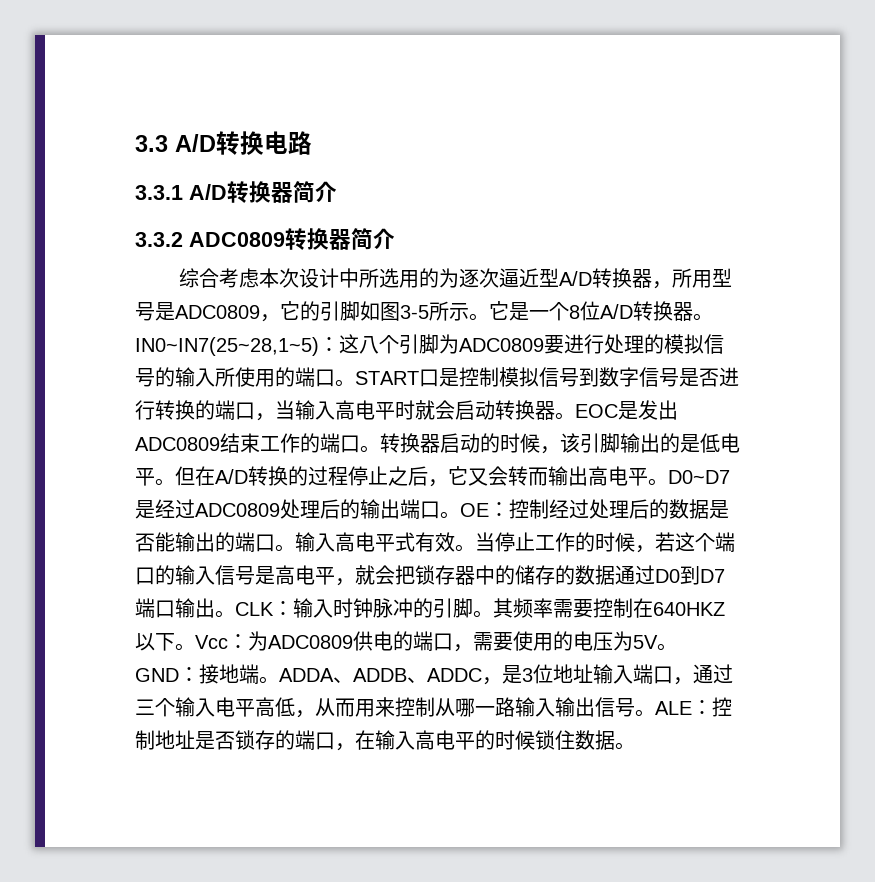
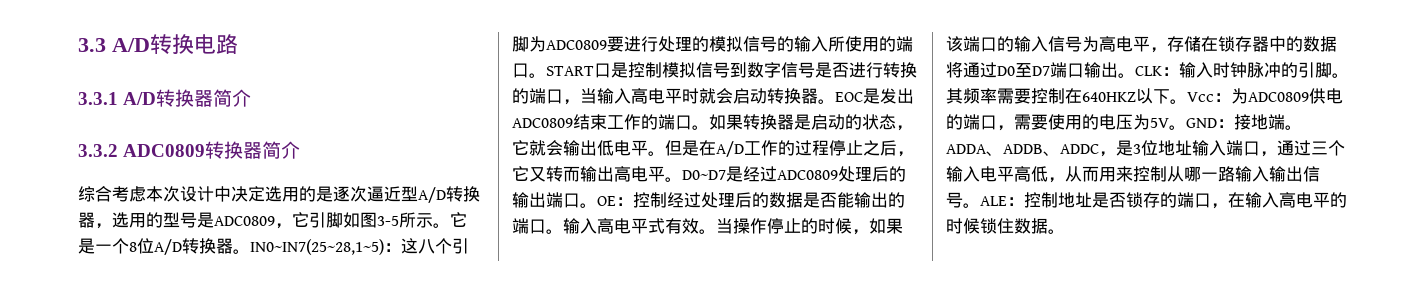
[358,268,459,288] 所选用的为 -> [231,186,333,202] 决定选用的是
[671,268,712,288] 所用 -> [112,212,163,228] 选用的
[300,301,320,321] 的 -> (309, 219) none
[380,433,740,454] [135,466,288,486] 转换器启动的时候，该引脚输出的是低电平。但在A/D转换 -> [709,114,913,131] [512,140,778,157] 如果转换器是启动的状态，它就会输出低电平。但是在A/D工作
[488,466,508,486] 会 -> (546, 174) none
[495,532,715,553] 停止工作的时候，若这个 -> [733,218,903,235] [946,36,963,52] 操作停止的时候，如果该
[255,566,275,585] 是 -> [1082,36,1099,52] 为
[355,565,415,585] 就会把 -> [1167,36,1218,52] 存储在
[515,565,615,585] 储存的数据 -> [1303,36,1337,52] [946,62,963,78] 数据将
[680,566,700,585] 到 -> [1015,63,1032,78] 至

